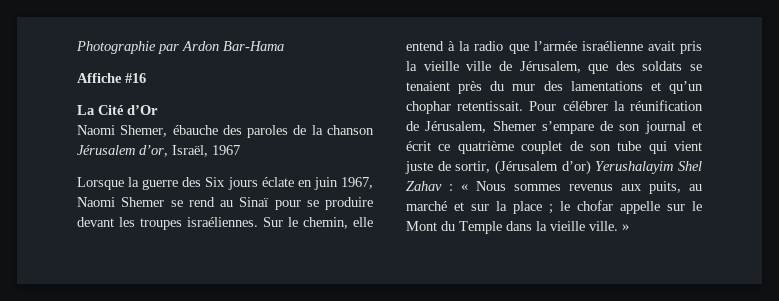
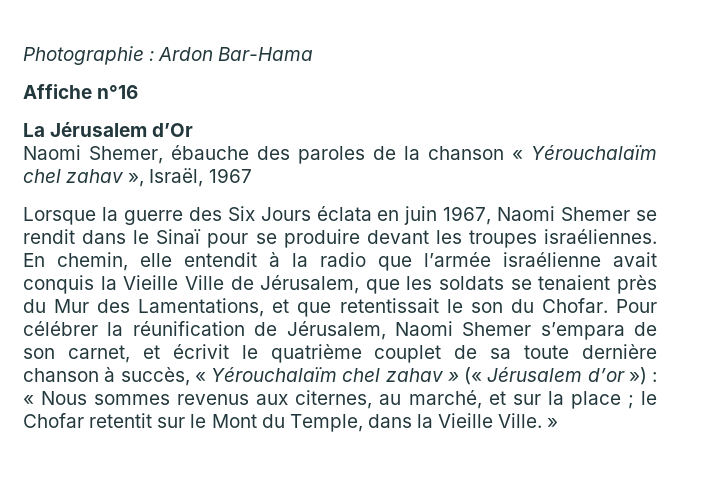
[158,44,179,54] par -> [149,51,155,61] :
[125,73,146,83] #16 -> [97,85,139,99] n°16
[98,105,124,115] Cité -> [50,122,148,137] Jérusalem
[77,145,168,157] Jérusalem d’or, -> [512,145,657,160] [23,169,145,187] « Yérouchalaïm chel zahav »,
[227,177,294,190] jours éclate -> [260,206,372,221] Jours éclata
[188,197,233,207] rend au -> [23,229,150,244] rendit dans le
[263,217,298,227] Sur le -> [23,253,45,267] En
[406,41,444,51] entend -> [184,252,257,267] entendit
[680,41,702,54] [406,61,492,71] pris la vieille ville -> [23,275,224,294] conquis la Vieille Ville
[615,61,635,71] des -> [406,276,433,290] les
[512,81,703,94] [406,101,524,114] mur des lamentations et qu’un chophar retentissait. -> [54,298,608,317] Mur des Lamentations, et que retentissait le son du Chofar.
[492,121,702,134] [406,141,702,154] [405,160,702,175] [406,181,442,191] Shemer s’empare de son journal et écrit ce quatrième couplet de son tube qui vient juste de sortir, (Jérusalem d’or) Yerushalayim Shel Zahav -> [394,321,657,340] [23,344,657,363] [23,367,647,386] Naomi Shemer s’empara de son carnet, et écrivit le quatrième couplet de sa toute dernière chanson à succès, « Yérouchalaïm chel zahav » (« Jérusalem d’or »)
[649,181,702,194] [406,201,447,211] puits, au marché -> [295,390,482,409] citernes, au marché,
[577,200,660,214] chofar appelle -> [23,413,153,428] Chofar retentit
[459,221,502,234] Temple -> [289,414,363,432] Temple,
[550,221,618,231] vieille ville. -> [438,413,543,428] Vieille Ville.

